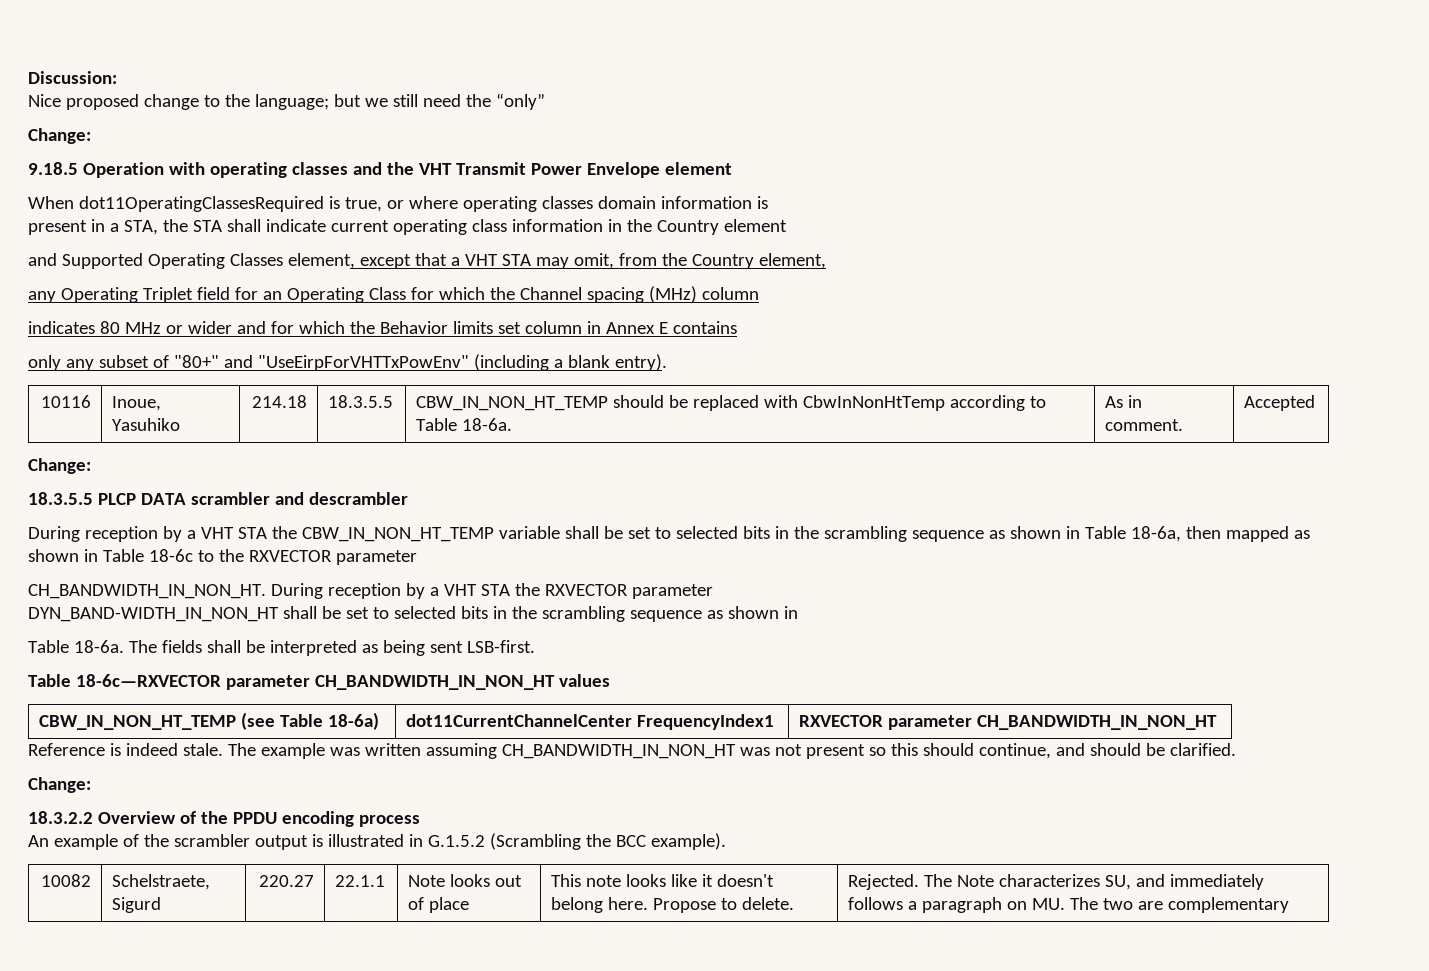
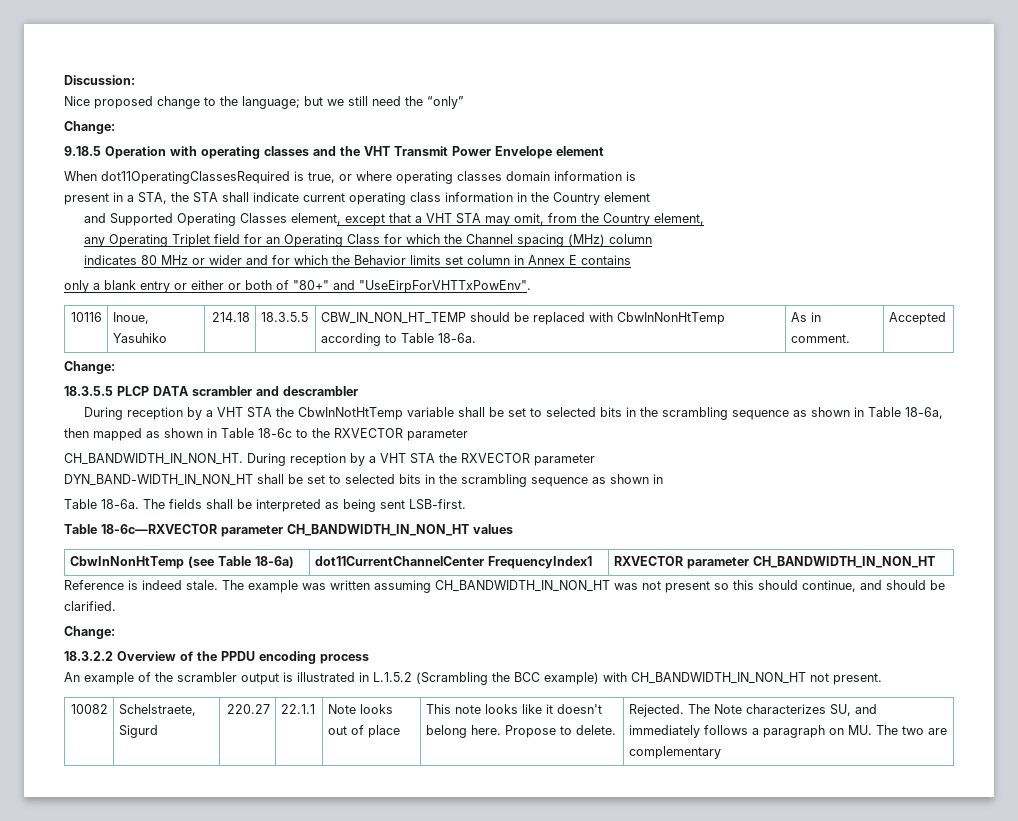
[65,354,667,371] any subset of "80+" and "UseEirpForVHTTxPowEnv" (including a blank entry). -> [93,280,531,293] a blank entry or either or both of "80+" and "UseEirpForVHTTxPowEnv".
[301,527,494,542] CBW_IN_NON_HT_TEMP -> [297,407,403,420] CbwInNotHtTemp
[39,715,237,730] CBW_IN_NON_HT_TEMP -> [69,556,184,569] CbwInNonHtTemp
[427,835,485,847] G.1.5.2 -> [373,672,412,682] L.1.5.2
[650,833,726,850] example). -> [544,672,882,685] example) with CH_BANDWIDTH_IN_NON_HT not present.

